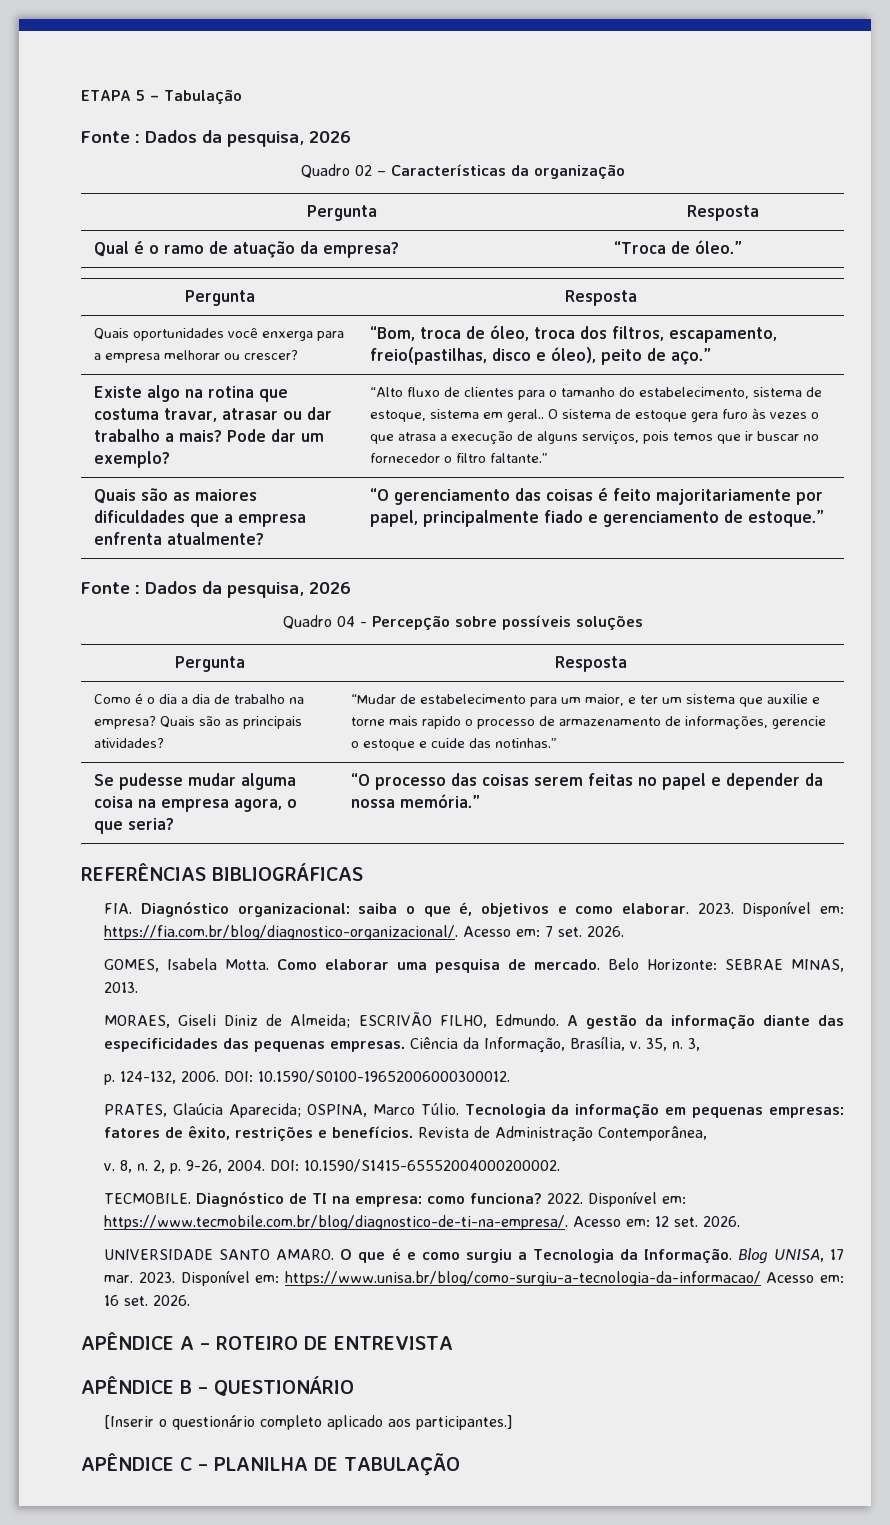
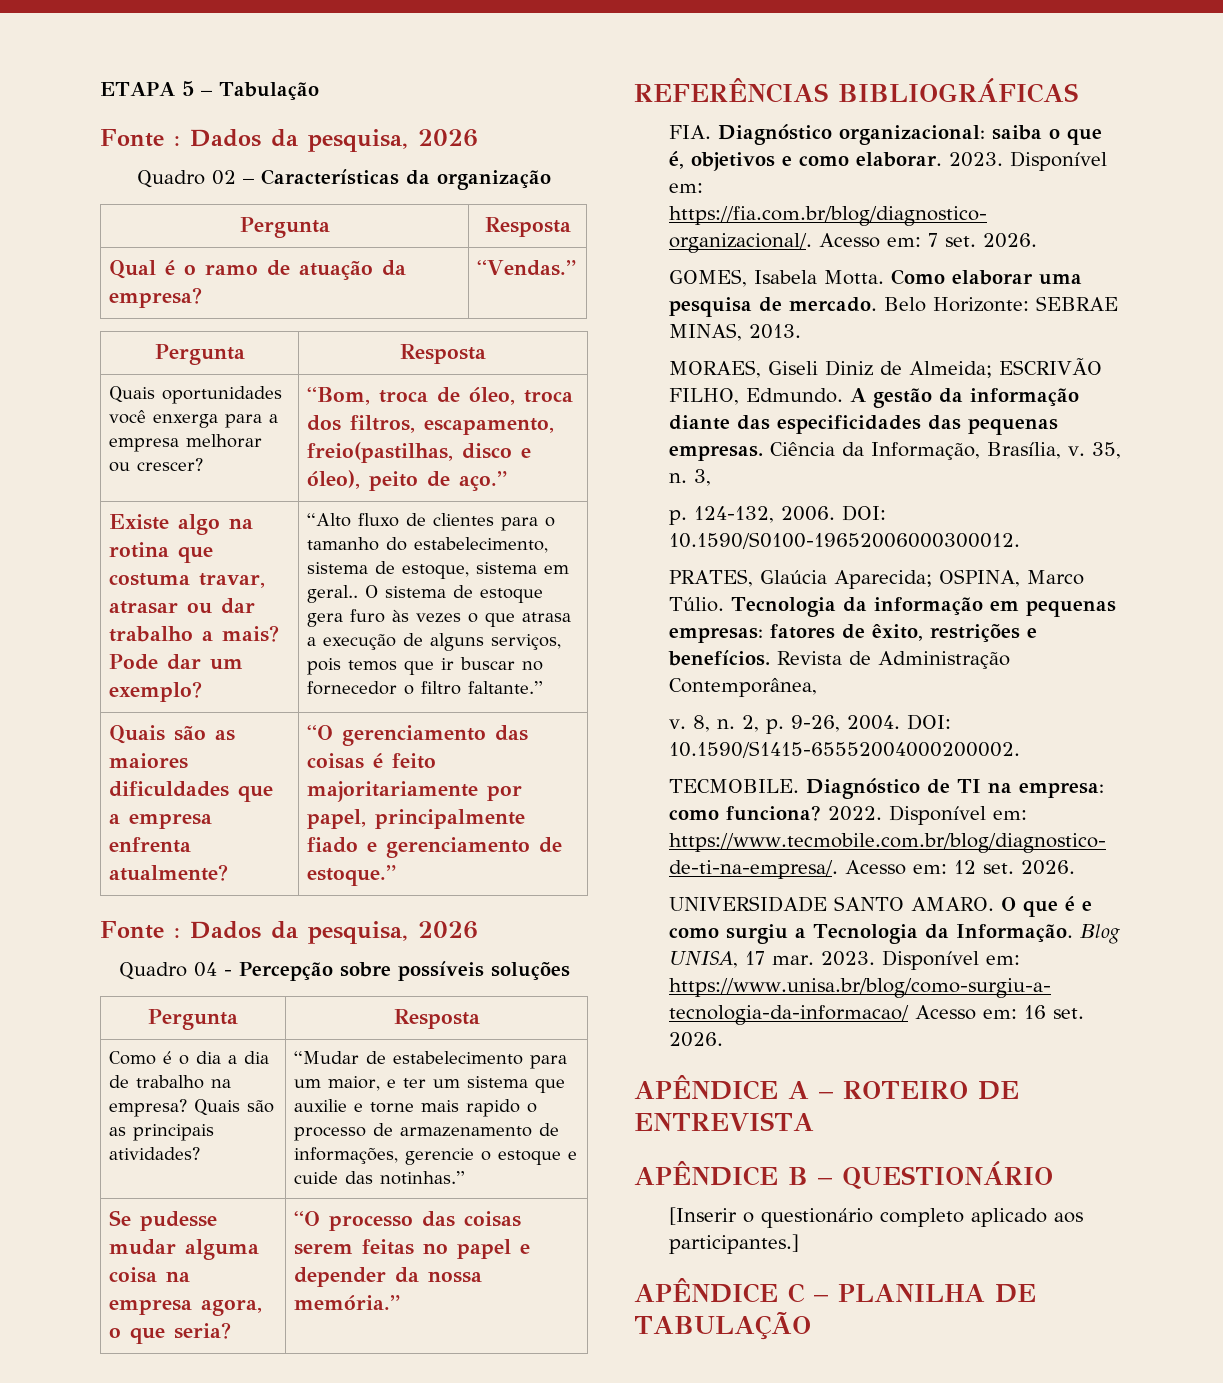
[613,240,742,254] “Troca de óleo.” -> [477,260,577,276] “Vendas.”

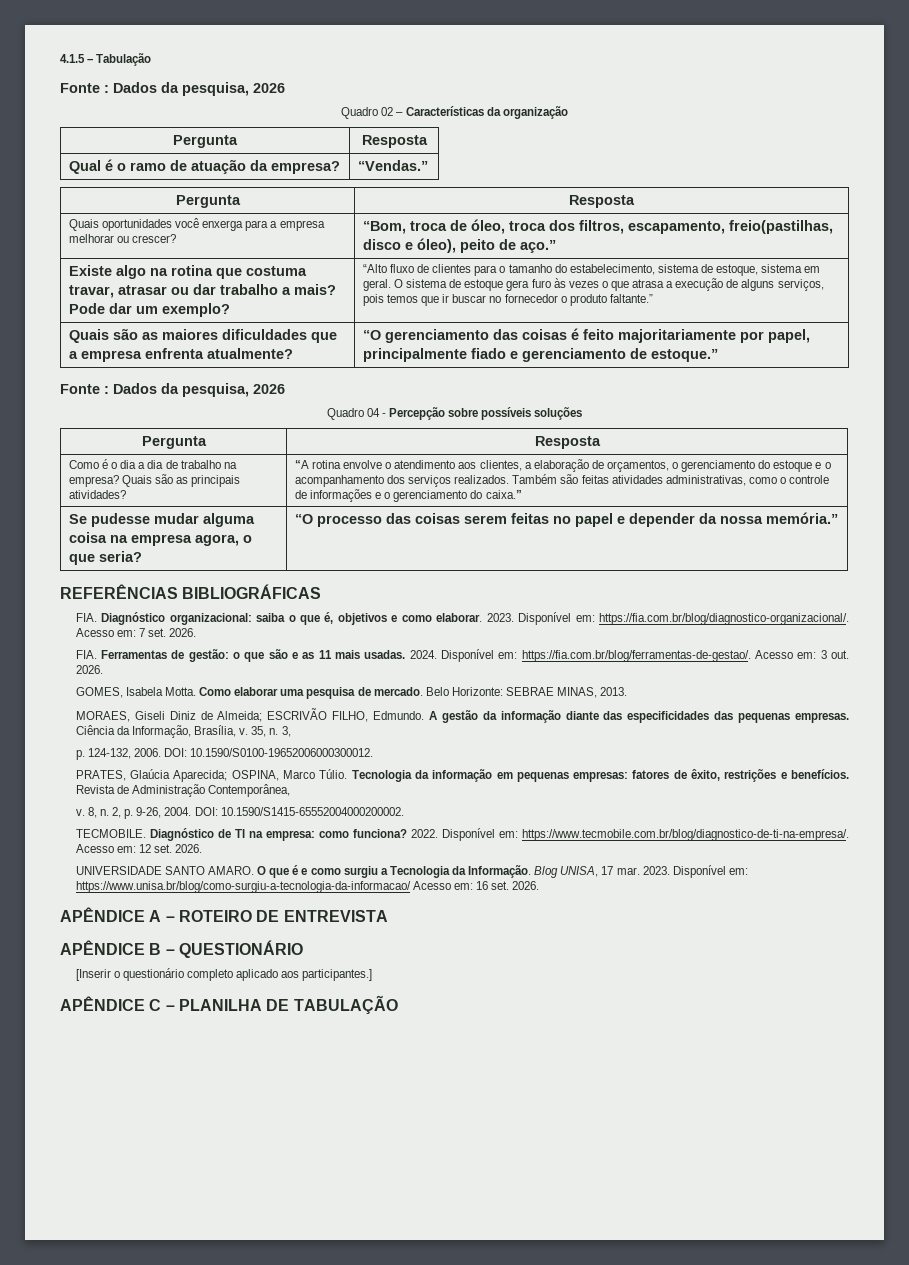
[100,81,194,96] ETAPA 5 -> [60,54,85,63] 4.1.5
[307,585,359,603] geral.. -> [362,279,391,291] geral.
[421,681,462,695] filtro -> [569,294,607,306] produto
[294,1051,568,1069] [294,1076,566,1093] [294,1099,538,1117] [294,1123,560,1141] [294,1147,578,1165] [294,1171,466,1185] “Mudar de estabelecimento para um maior, e ter um sistema que auxilie e torne mais rapido o processo de armazenamento de informações, gerencie o estoque e cuide das notinhas.” -> [294,459,831,472] [294,474,830,487] [294,489,522,502] “A rotina envolve o atendimento aos clientes, a elaboração de orçamentos, o gerenciamento do estoque e o acompanhamento dos serviços realizados. Também são feitas atividades administrativas, como o controle de informações e o gerenciamento do caixa.”
(1038, 240) none -> [75,649,849,662] [75,665,103,674] // FIA. Ferramentas de gestão: o que são e as 11 mais usadas. 2024. Disponível em: https://fia.com.br/blog/ferramentas-de-gestao/. Acesso em: 3 out. 2026.

